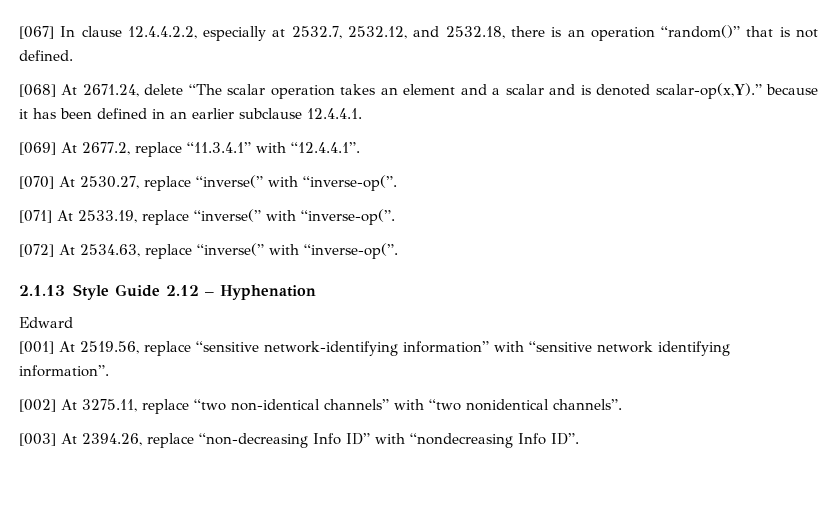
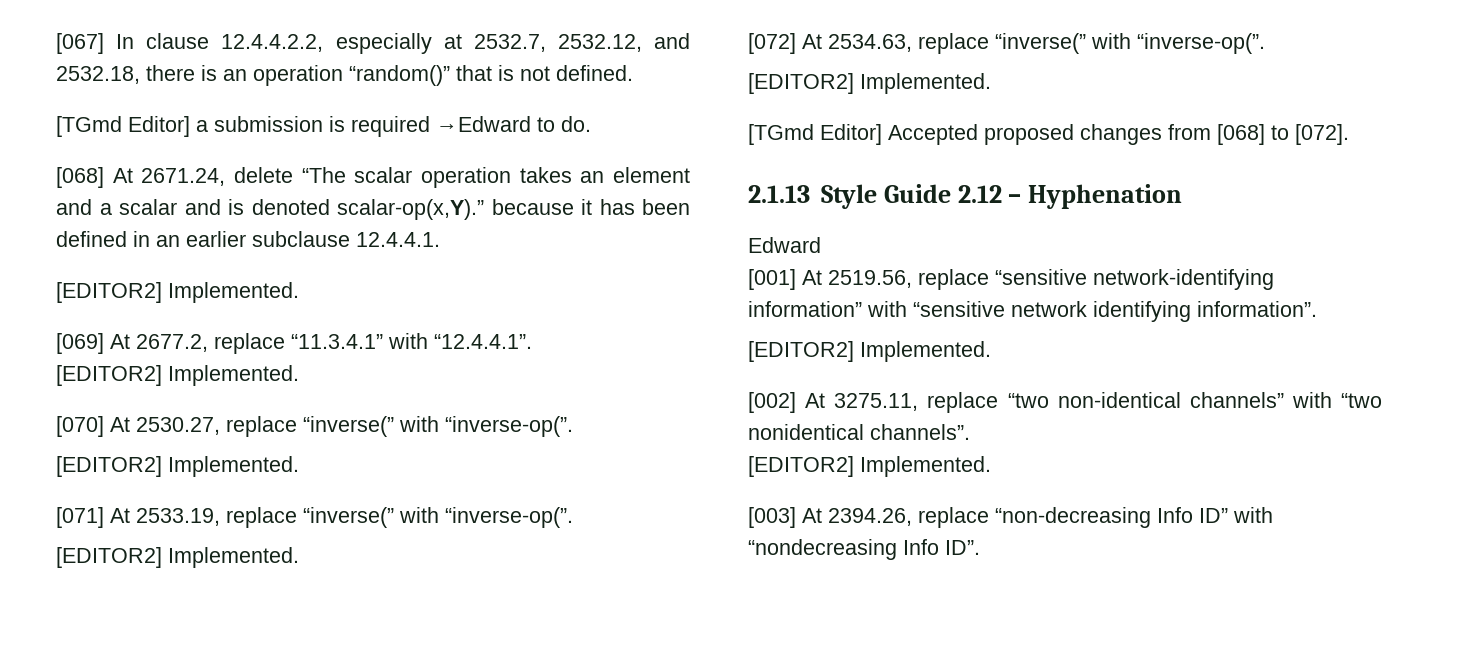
(73, 55) none -> [56,116,591,137] // [TGmd Editor] a submission is required →Edward to do.
(362, 113) none -> [56,282,299,303] // [EDITOR2] Implemented.
(360, 147) none -> [56,365,299,386] // [EDITOR2] Implemented.
(397, 183) none -> [56,456,299,477] // [EDITOR2] Implemented.
(395, 217) none -> [56,547,299,568] // [EDITOR2] Implemented.
(398, 251) none -> [748,73,991,94] [748,124,1349,145] // [EDITOR2] Implemented. // [TGmd Editor] Accepted proposed changes from [068] to [072].
(109, 371) none -> [748,341,991,362] // [EDITOR2] Implemented.
(622, 404) none -> [748,456,991,477] // [EDITOR2] Implemented.

